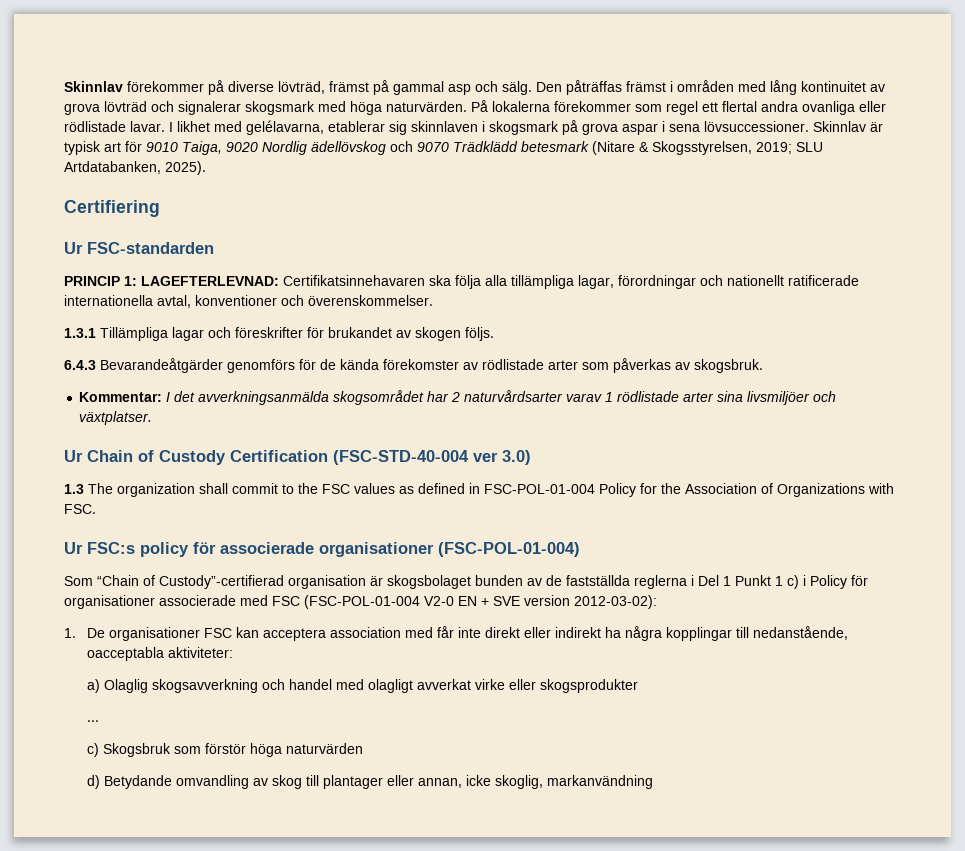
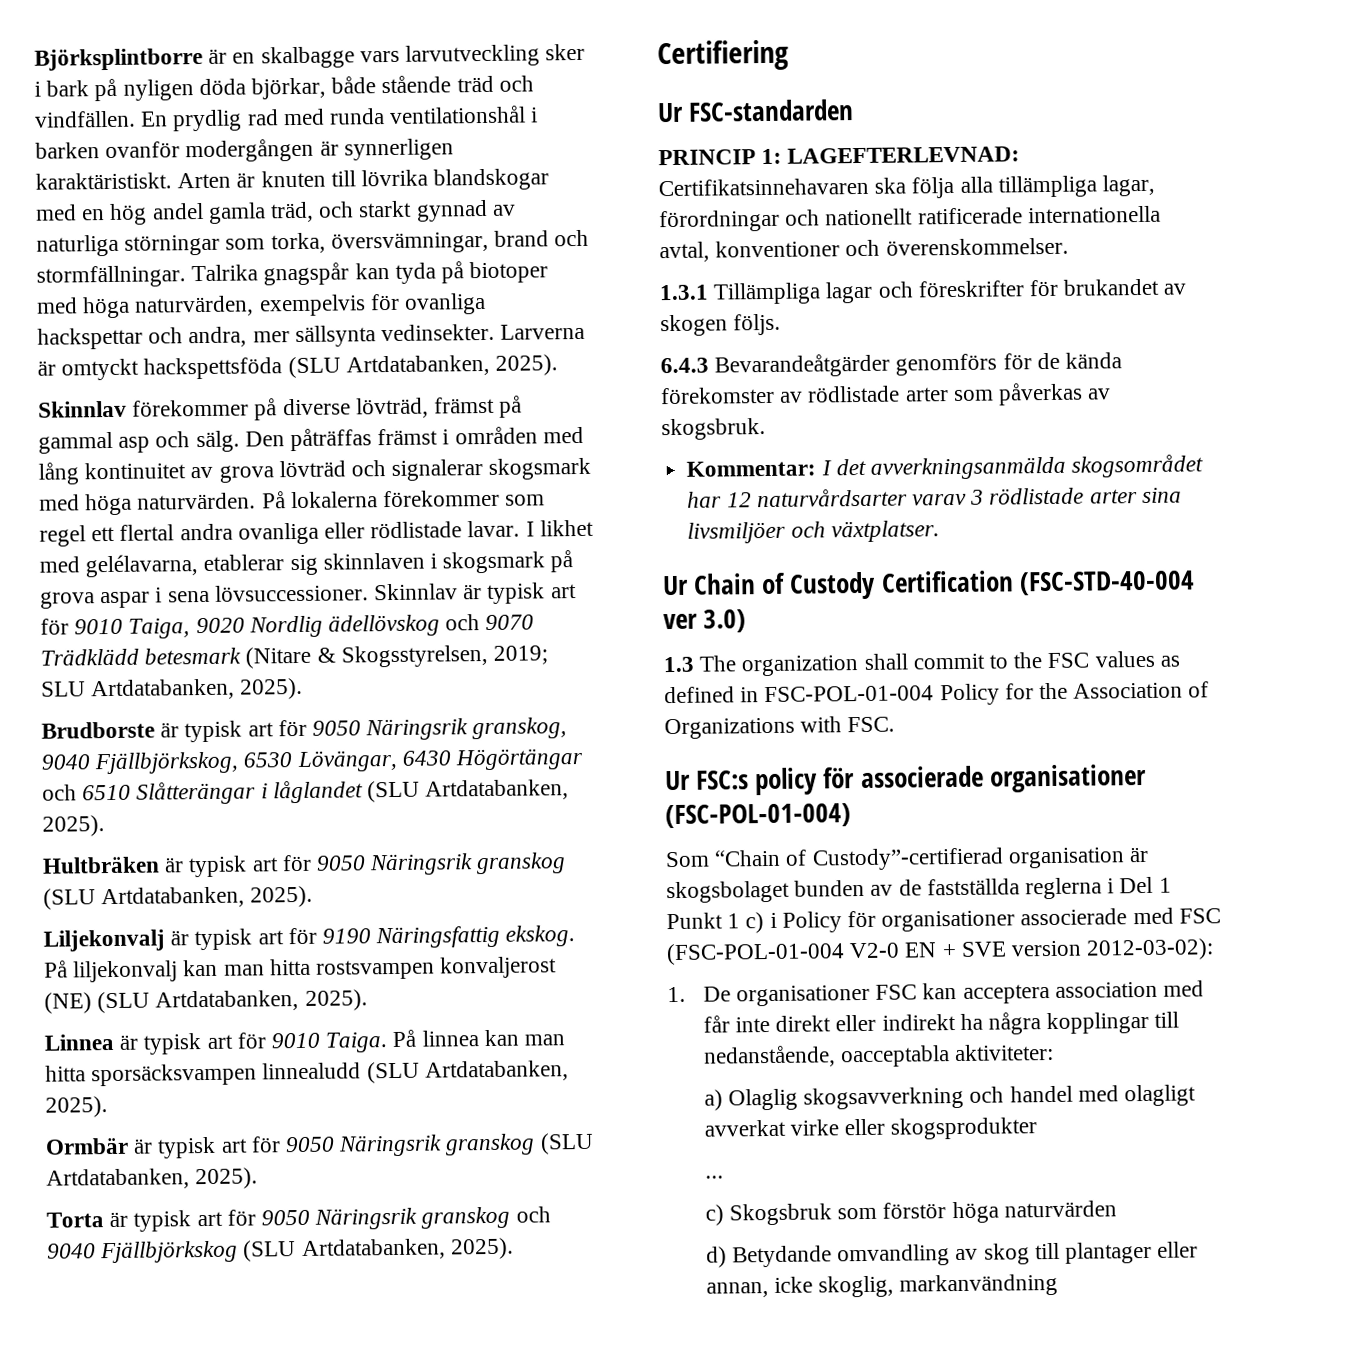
(64, 86) none -> [34,43,586,71] [34,75,534,102] [34,105,539,132] [35,138,454,163] [35,168,550,191] [35,199,516,225] [36,229,590,257] [36,261,549,288] [36,292,487,319] [37,323,586,350] [37,354,559,381] Björksplintborre är en skalbagge vars larvutveckling sker i bark på nyligen döda björkar, både stående träd och vindfällen. En prydlig rad med runda ventilationshål i barken ovanför modergången är synnerligen karaktäristiskt. Arten är knuten till lövrika blandskogar med en hög andel gamla träd, och starkt gynnad av naturliga störningar som torka, översvämningar, brand och stormfällningar. Talrika gnagspår kan tyda på biotoper med höga naturvärden, exempelvis för ovanliga hackspettar och andra, mer sällsynta vedinsekter. Larverna är omtyckt hackspettsföda (SLU Artdatabanken, 2025). //
(206, 168) none -> [41,717,568,743] [41,747,585,775] [42,779,570,805] [42,815,105,837] [42,852,567,878] [43,885,314,910] [43,925,576,952] [44,956,558,983] [44,989,368,1014] [44,1029,566,1055] [45,1060,569,1087] [45,1096,108,1118] [45,1132,594,1159] [46,1167,259,1190] [46,1206,551,1232] [47,1237,514,1264] // Brudborste är typisk art för 9050 Näringsrik granskog, 9040 Fjällbjörkskog, 6530 Lövängar, 6430 Högörtängar och 6510 Slåtterängar i låglandet (SLU Artdatabanken, 2025). // Hultbräken är typisk art för 9050 Näringsrik granskog (SLU Artdatabanken, 2025). // Liljekonvalj är typisk art för 9190 Näringsfattig ekskog. På liljekonvalj kan man hitta rostsvampen konvaljerost (NE) (SLU Artdatabanken, 2025). // Linnea är typisk art för 9010 Taiga. På linnea kan man hitta sporsäcksvampen linnealudd (SLU Artdatabanken, 2025). // Ormbär är typisk art för 9050 Näringsrik granskog (SLU Artdatabanken, 2025). // Torta är typisk art för 9050 Näringsrik granskog och 9040 Fjällbjörkskog (SLU Artdatabanken, 2025).
[451,392,461,402] 2 -> [726,492,752,508] 12
[605,392,614,402] 1 -> [970,489,985,505] 3

